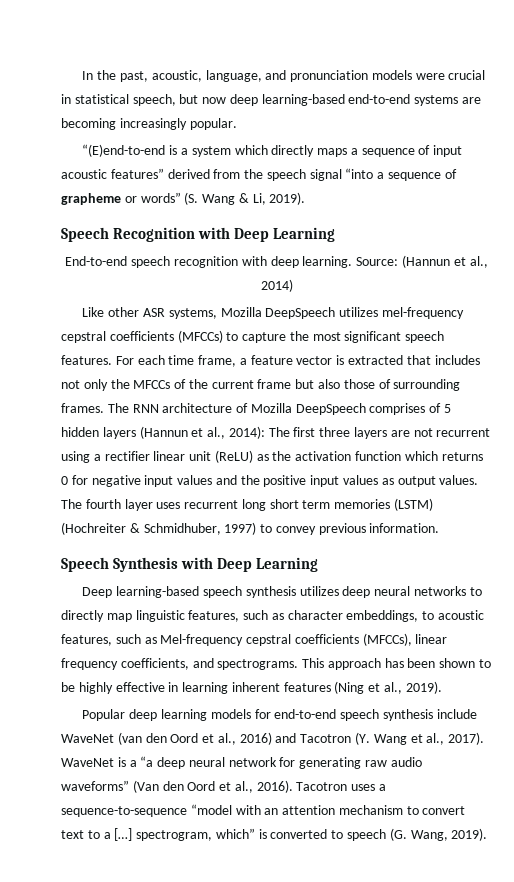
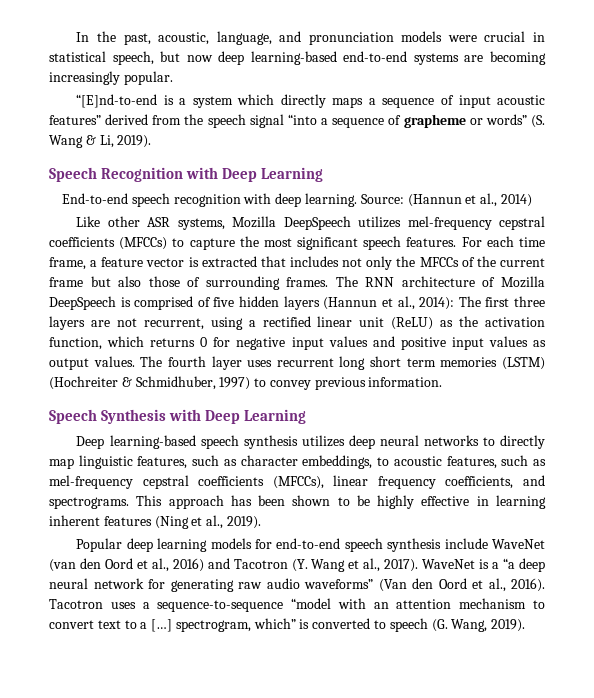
[82,144,166,157] “(E)end-to-end -> [76,94,158,108] “[E]nd-to-end
[369,403,452,415] comprises of 5 -> [120,296,235,310] is comprised of five
[436,428,491,437] recurrent -> [143,318,204,330] recurrent,
[104,451,150,461] rectifier -> [262,316,311,327] rectified
[355,451,402,461] function -> [49,337,102,350] function,
[240,475,260,485] the -> (395, 341) none
[160,634,244,646] Mel-frequency -> [49,475,133,489] mel-frequency

